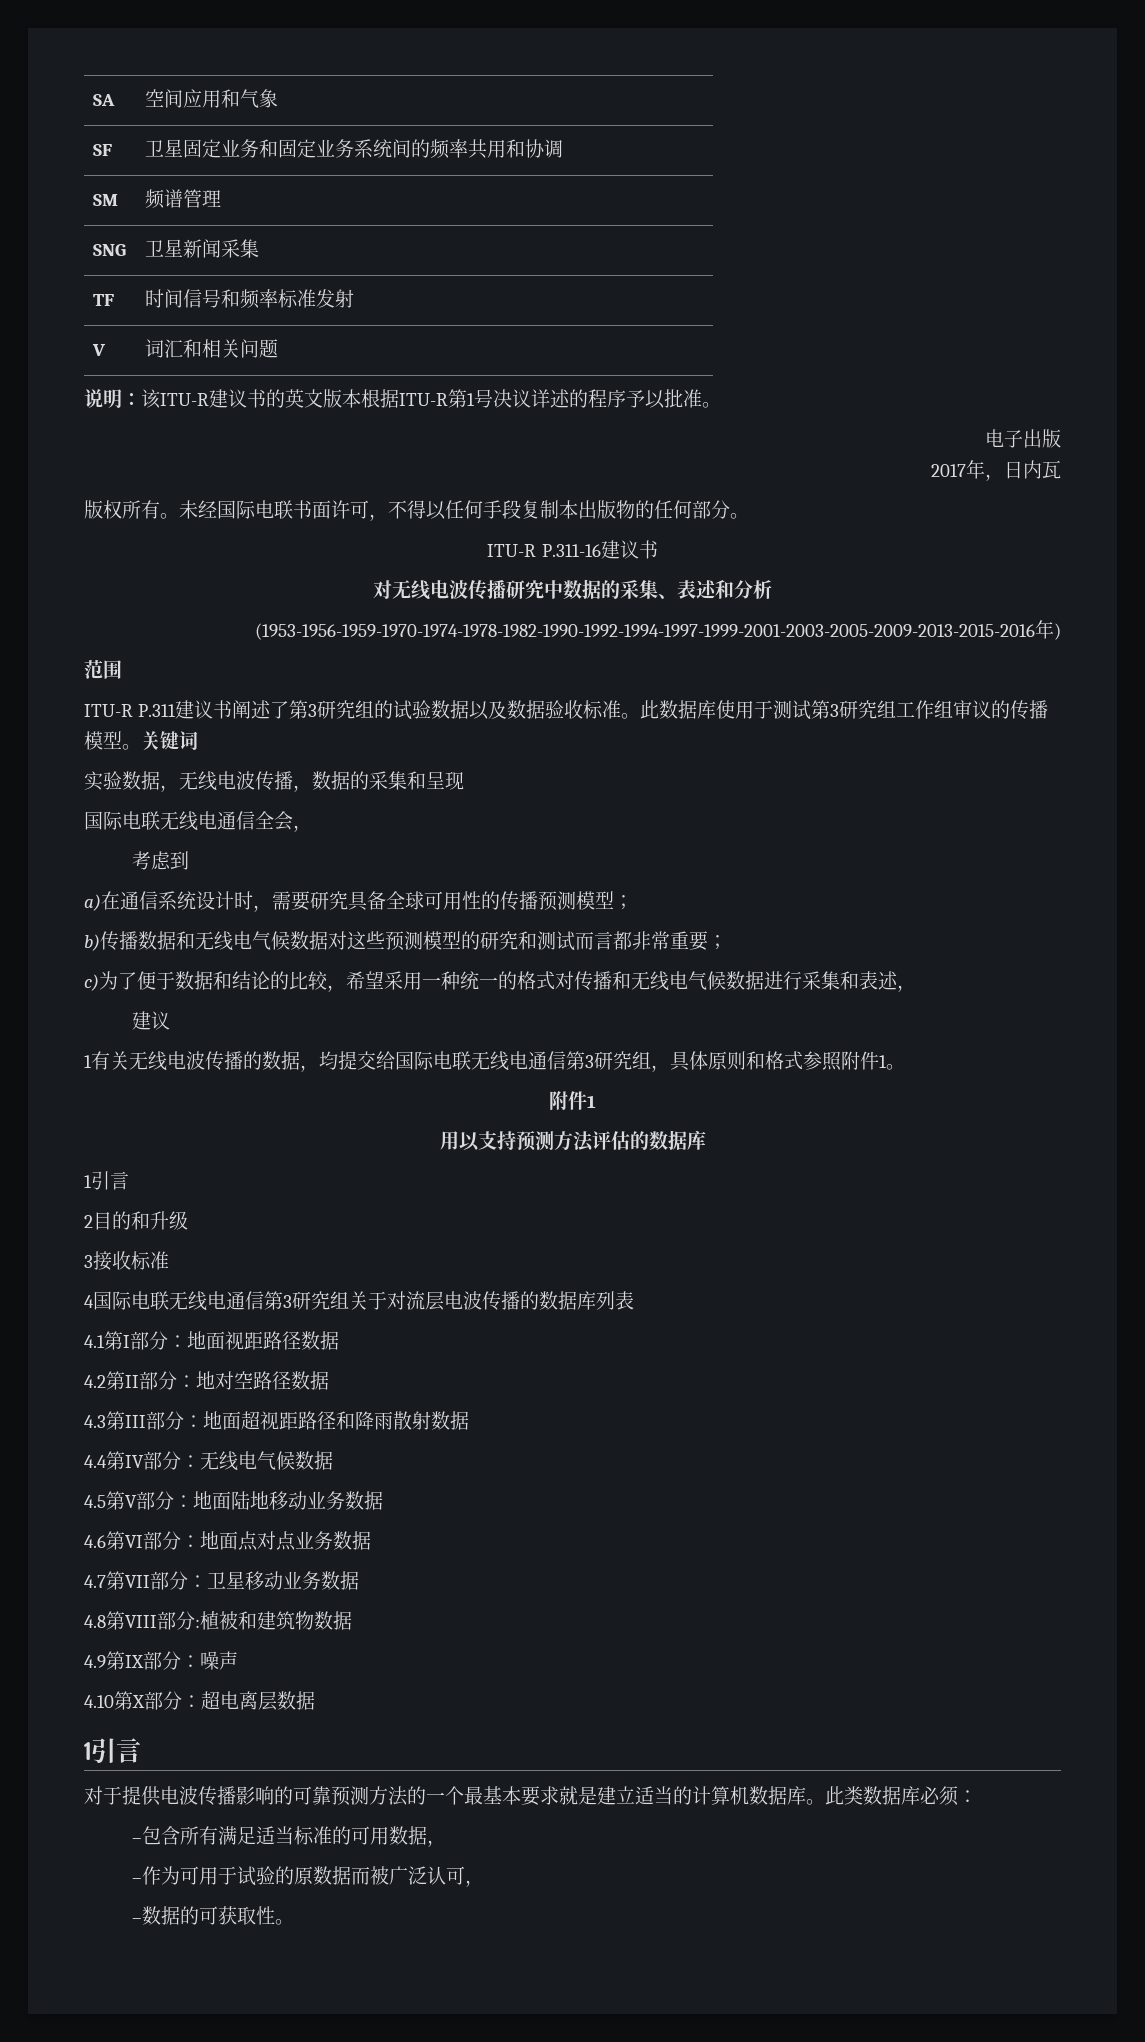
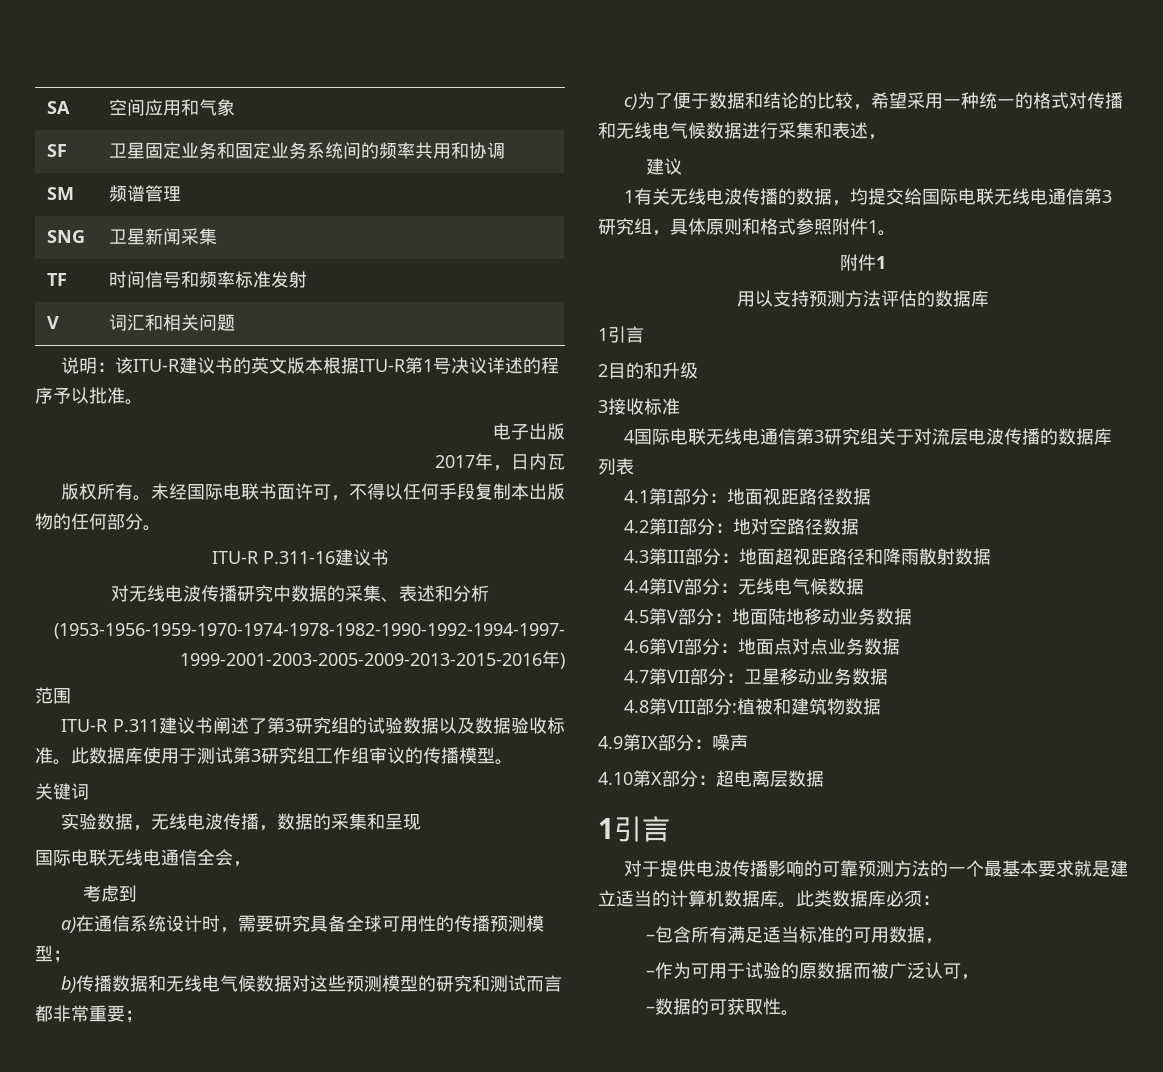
(141, 747) none -> (513, 762) //

